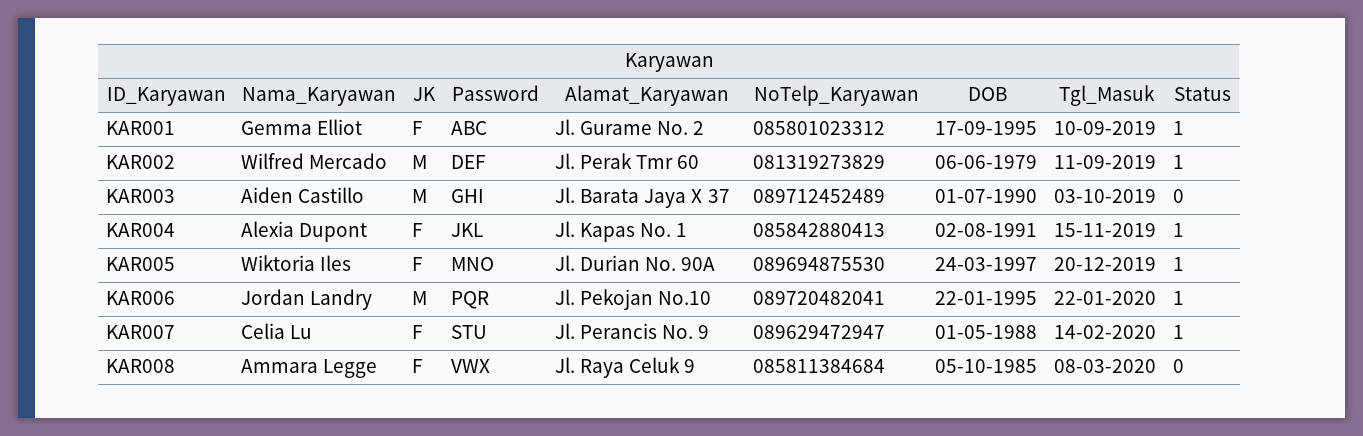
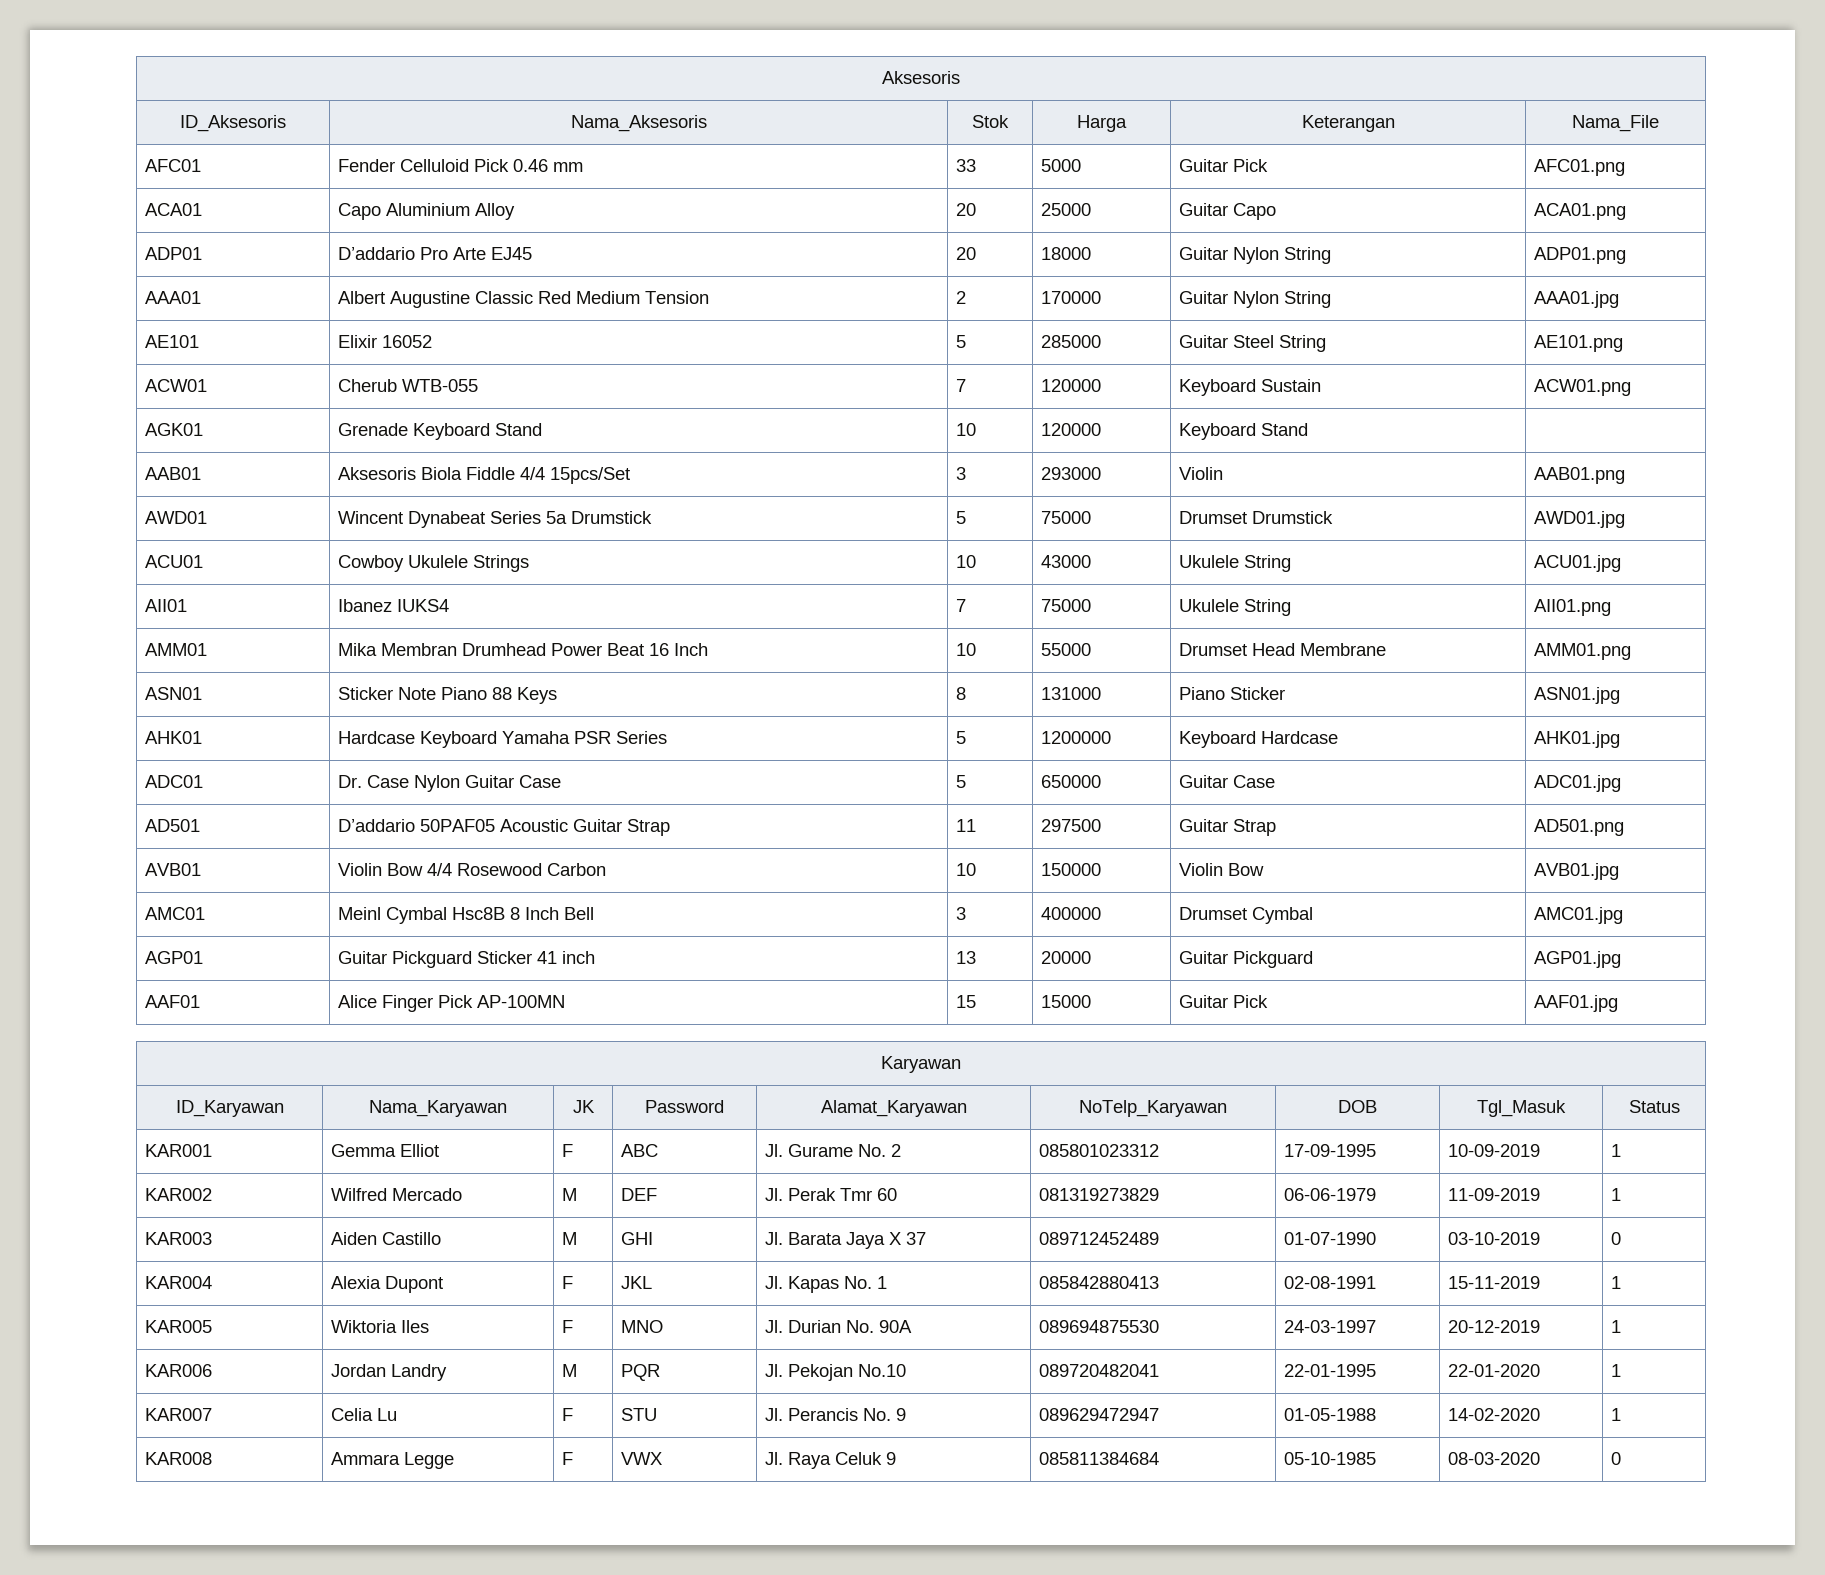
(624, 62) none -> [882,71,960,84] [180,115,286,132] [570,115,707,132] [972,115,1009,128] [1077,115,1127,132] [1301,115,1395,132] [1572,115,1659,132] [144,159,201,172] [337,159,583,172] [955,159,976,172] [1040,159,1081,172] [1178,159,1268,172] [1533,159,1625,176] [144,203,202,216] [337,203,515,220] [955,203,976,216] [1040,203,1091,216] [1178,203,1276,220] [1533,203,1626,220] [144,247,202,260] [337,247,532,260] [955,247,976,260] [1040,247,1091,260] [1178,247,1331,264] [1533,247,1626,264] [144,291,201,304] [337,291,709,308] [955,291,966,304] [1040,291,1101,304] [1178,291,1331,308] [1533,291,1619,308] [144,335,199,348] [337,335,432,348] [955,335,966,348] [1040,335,1101,348] [1178,335,1326,352] [1533,335,1623,352] [144,379,207,392] [337,379,478,392] [955,379,966,392] [1040,379,1101,392] [1178,379,1321,396] [1533,379,1631,396] [144,423,203,436] [337,423,542,440] [955,423,976,436] [1040,423,1101,436] [1178,423,1308,440] [144,467,201,480] [337,467,630,484] [955,467,966,480] [1040,467,1101,480] [1178,467,1223,480] [1533,467,1625,484] [144,511,207,524] [337,511,652,528] [955,511,966,524] [1040,511,1091,524] [1178,511,1333,524] [1533,511,1625,528] [144,555,203,568] [337,555,529,572] [955,555,976,568] [1040,555,1091,568] [1178,555,1291,572] [1533,555,1621,572] [144,599,187,612] [337,599,449,612] [955,599,966,612] [1040,599,1091,612] [1178,599,1291,616] [1533,599,1611,616] [144,643,207,656] [337,643,708,656] [955,643,976,656] [1040,643,1091,656] [1178,643,1386,656] [1533,643,1631,660] [144,687,202,700] [337,687,557,704] [955,687,966,700] [1040,687,1101,700] [1178,687,1285,700] [1533,687,1620,704] [144,731,202,744] [337,731,667,748] [955,731,966,744] [1040,731,1111,744] [1178,731,1338,748] [1533,731,1620,748] [144,775,203,788] [337,775,561,792] [955,775,966,788] [1040,775,1101,788] [1178,775,1275,788] [1533,775,1621,792] [144,819,200,832] [337,819,670,836] [955,819,976,832] [1040,819,1101,832] [1178,819,1276,836] [1533,819,1624,836] [144,863,201,876] [337,863,606,876] [955,863,976,876] [1040,863,1101,876] [1178,863,1264,876] [1533,863,1619,880] [144,907,205,920] [337,907,594,924] [955,907,966,920] [1040,907,1101,920] [1178,907,1313,924] [1533,907,1623,924] [144,951,203,964] [337,951,595,968] [955,951,976,964] [1040,951,1091,964] [1178,951,1313,968] [1533,951,1621,968] [144,995,200,1008] [337,995,565,1012] [955,995,976,1008] [1040,995,1091,1008] [1178,995,1268,1008] [1533,995,1618,1012] Aksesoris // ID_Aksesoris | Nama_Aksesoris | Stok | Harga | Keterangan | Nama_File // AFC01 | Fender Celluloid Pick 0.46 mm | 33 | 5000 | Guitar Pick | AFC01.png // ACA01 | Capo Aluminium Alloy | 20 | 25000 | Guitar Capo | ACA01.png // ADP01 | D’addario Pro Arte EJ45 | 20 | 18000 | Guitar Nylon String | ADP01.png // AAA01 | Albert Augustine Classic Red Medium Tension | 2 | 170000 | Guitar Nylon String | AAA01.jpg // AE101 | Elixir 16052 | 5 | 285000 | Guitar Steel String | AE101.png // ACW01 | Cherub WTB-055 | 7 | 120000 | Keyboard Sustain | ACW01.png // AGK01 | Grenade Keyboard Stand | 10 | 120000 | Keyboard Stand | // AAB01 | Aksesoris Biola Fiddle 4/4 15pcs/Set | 3 | 293000 | Violin | AAB01.png // AWD01 | Wincent Dynabeat Series 5a Drumstick | 5 | 75000 | Drumset Drumstick | AWD01.jpg // ACU01 | Cowboy Ukulele Strings | 10 | 43000 | Ukulele String | ACU01.jpg // AII01 | Ibanez IUKS4 | 7 | 75000 | Ukulele String | AII01.png // AMM01 | Mika Membran Drumhead Power Beat 16 Inch | 10 | 55000 | Drumset Head Membrane | AMM01.png // ASN01 | Sticker Note Piano 88 Keys | 8 | 131000 | Piano Sticker | ASN01.jpg // AHK01 | Hardcase Keyboard Yamaha PSR Series | 5 | 1200000 | Keyboard Hardcase | AHK01.jpg // ADC01 | Dr. Case Nylon Guitar Case | 5 | 650000 | Guitar Case | ADC01.jpg // AD501 | D’addario 50PAF05 Acoustic Guitar Strap | 11 | 297500 | Guitar Strap | AD501.png // AVB01 | Violin Bow 4/4 Rosewood Carbon | 10 | 150000 | Violin Bow | AVB01.jpg // AMC01 | Meinl Cymbal Hsc8B 8 Inch Bell | 3 | 400000 | Drumset Cymbal | AMC01.jpg // AGP01 | Guitar Pickguard Sticker 41 inch | 13 | 20000 | Guitar Pickguard | AGP01.jpg // AAF01 | Alice Finger Pick AP-100MN | 15 | 15000 | Guitar Pick | AAF01.jpg //

